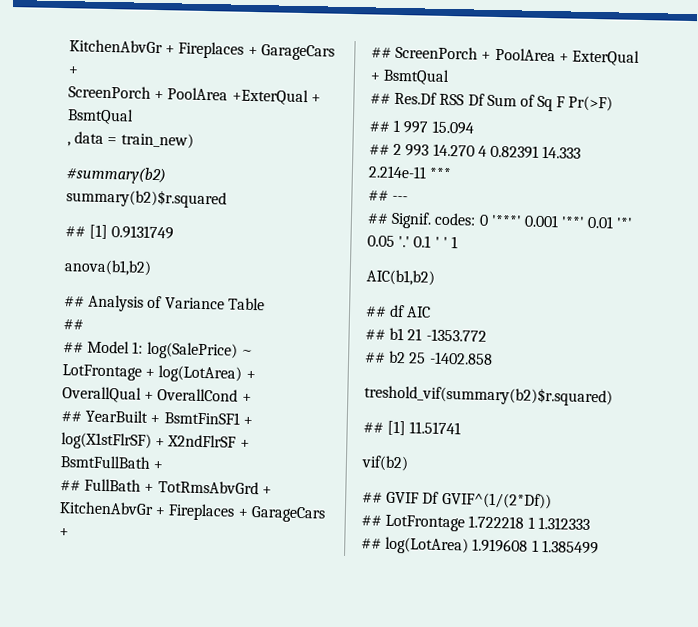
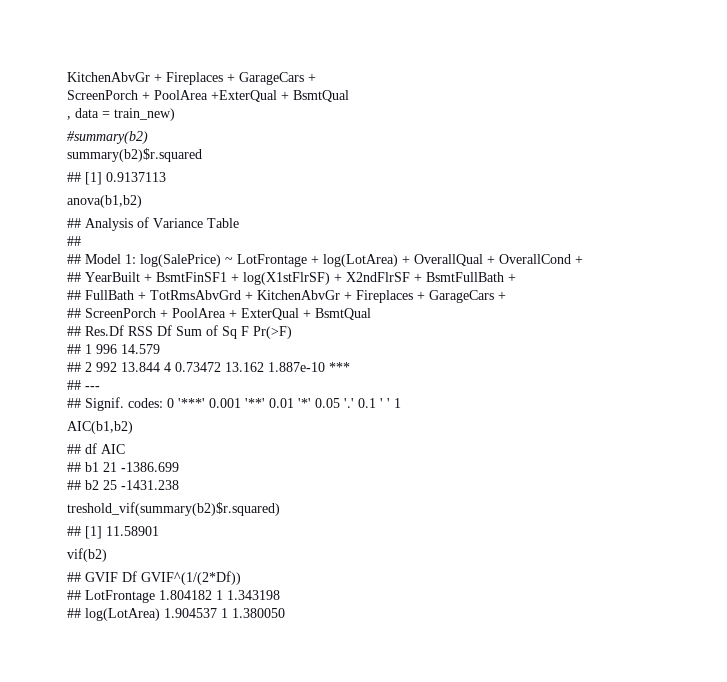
[111,225,175,240] 0.9131749 -> [106,172,166,182] 0.9137113
[403,120,474,135] 997 15.094 -> [96,344,160,354] 996 14.579
[405,143,582,159] [368,165,427,179] 993 14.270 4 0.82391 14.333 2.214e-11 -> [96,362,325,372] 992 13.844 4 0.73472 13.162 1.887e-10
[425,328,487,342] -1353.772 -> [121,462,179,472] -1386.699
[428,351,493,365] -1402.858 -> [121,480,179,490] -1431.238
[409,421,462,435] 11.51741 -> [106,526,159,536] 11.58901
[468,515,590,531] 1.722218 1 1.312333 -> [159,590,280,600] 1.804182 1 1.343198
[472,538,599,555] 1.919608 1 1.385499 -> [164,608,285,618] 1.904537 1 1.380050

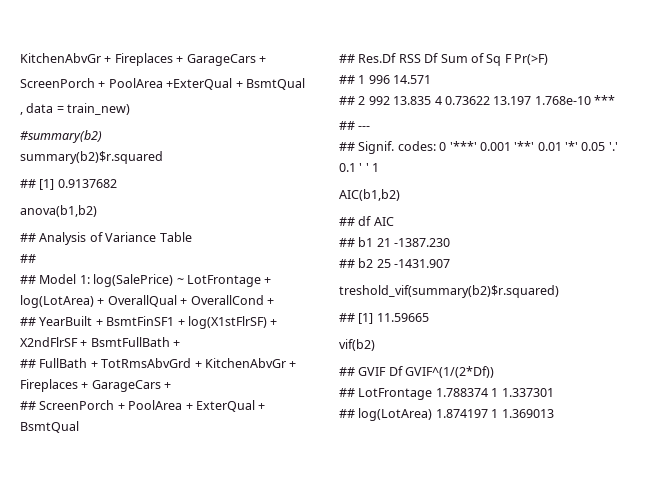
[106,172,166,182] 0.9137113 -> [57,179,117,188] 0.9137682
[121,344,160,354] 14.579 -> [393,75,432,84] 14.571
[121,362,325,372] 13.844 4 0.73472 13.162 1.887e-10 -> [393,96,591,105] 13.835 4 0.73622 13.197 1.768e-10
[121,462,179,472] -1386.699 -> [394,238,451,247] -1387.230
[121,480,179,490] -1431.238 -> [394,259,451,268] -1431.907
[106,526,159,536] 11.58901 -> [376,313,429,322] 11.59665
[159,590,280,600] 1.804182 1 1.343198 -> [435,388,554,397] 1.788374 1 1.337301
[164,608,285,618] 1.904537 1 1.380050 -> [435,409,554,418] 1.874197 1 1.369013

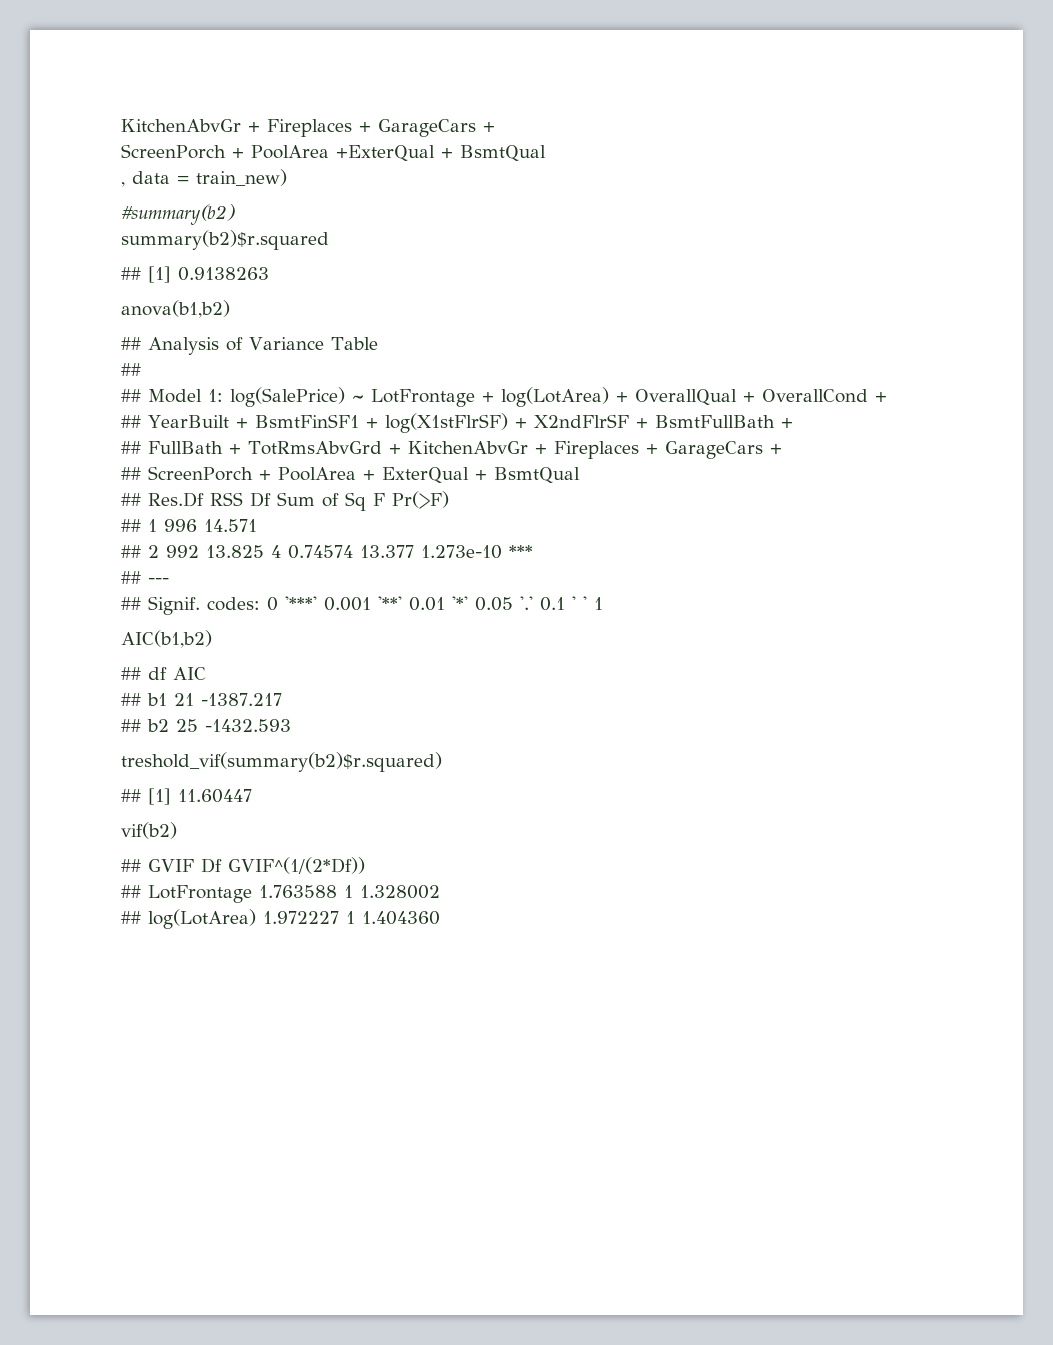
[57,179,117,188] 0.9137682 -> [178,267,269,281] 0.9138263
[393,96,591,105] 13.835 4 0.73622 13.197 1.768e-10 -> [206,545,502,559] 13.825 4 0.74574 13.377 1.273e-10
[394,238,451,247] -1387.230 -> [201,693,282,706] -1387.217
[394,259,451,268] -1431.907 -> [205,719,291,732] -1432.593
[376,313,429,322] 11.59665 -> [178,789,252,803] 11.60447
[435,388,554,397] 1.788374 1 1.337301 -> [259,885,440,899] 1.763588 1 1.328002
[435,409,554,418] 1.874197 1 1.369013 -> [263,911,440,925] 1.972227 1 1.404360

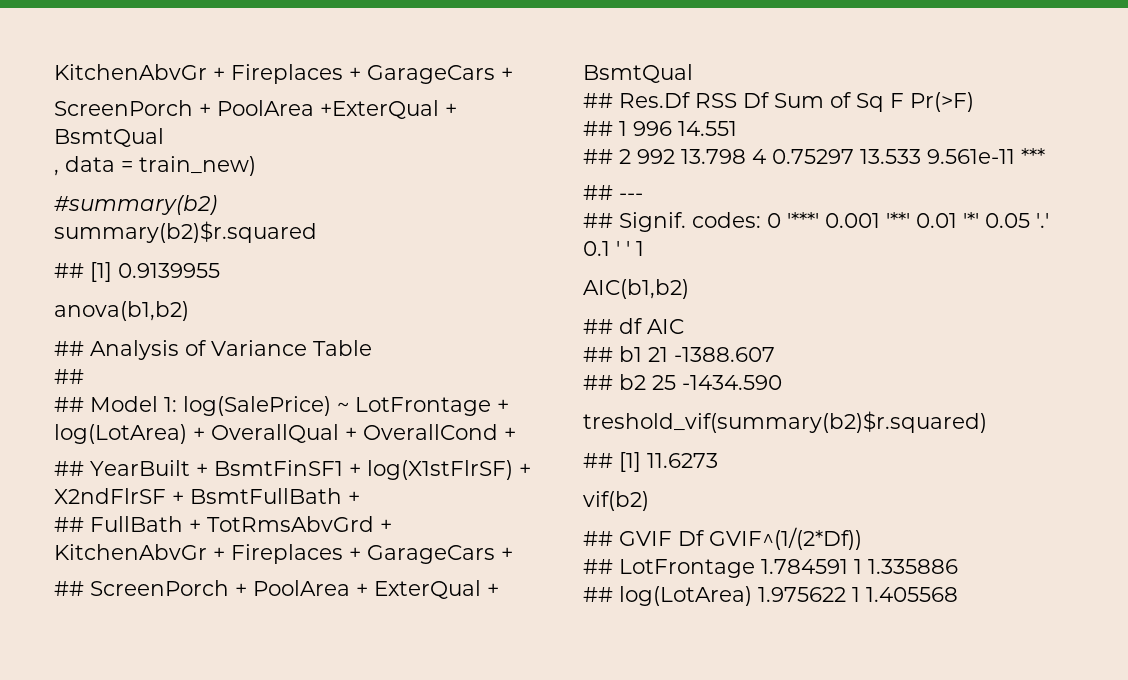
[178,267,269,281] 0.9138263 -> [118,263,220,278] 0.9139955
[204,519,257,532] 14.571 -> [678,121,737,136] 14.551
[206,545,502,559] 13.825 4 0.74574 13.377 1.273e-10 -> [681,149,1015,164] 13.798 4 0.75297 13.533 9.561e-11
[201,693,282,706] -1387.217 -> [674,347,775,362] -1388.607
[205,719,291,732] -1432.593 -> [682,375,782,390] -1434.590
[178,789,252,803] 11.60447 -> [647,453,718,468] 11.6273
[259,885,440,899] 1.763588 1 1.328002 -> [761,559,958,574] 1.784591 1 1.335886
[263,911,440,925] 1.972227 1 1.404360 -> [758,587,958,602] 1.975622 1 1.405568

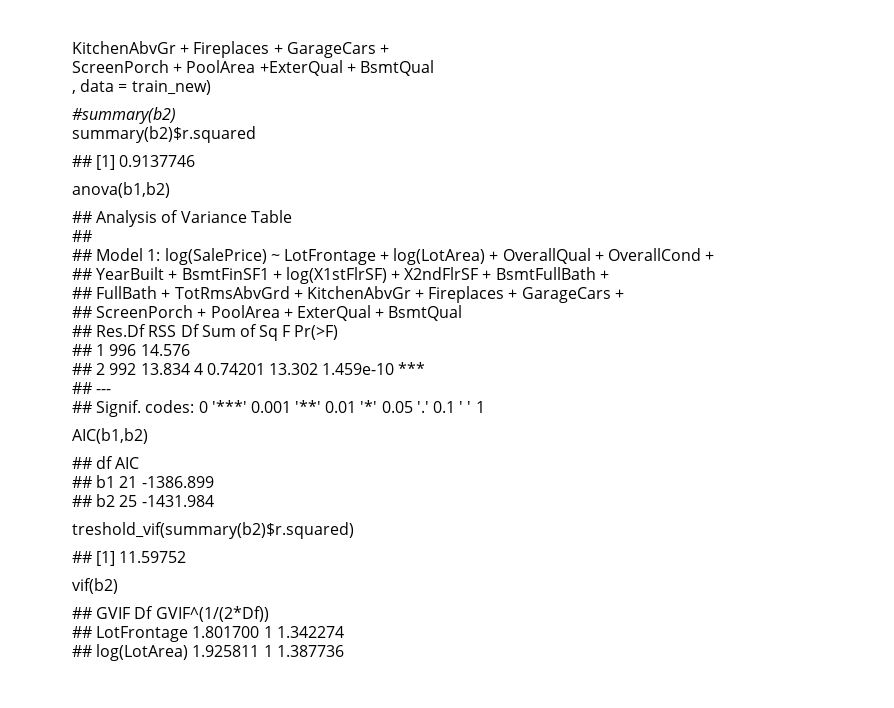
[118,263,220,278] 0.9139955 -> [119,155,196,167] 0.9137746
[678,121,737,136] 14.551 -> [140,344,190,356] 14.576
[681,149,1015,164] 13.798 4 0.75297 13.533 9.561e-11 -> [140,363,395,375] 13.834 4 0.74201 13.302 1.459e-10
[674,347,775,362] -1388.607 -> [141,476,214,488] -1386.899
[682,375,782,390] -1434.590 -> [141,495,214,507] -1431.984
[647,453,718,468] 11.6273 -> [119,551,187,563] 11.59752
[761,559,958,574] 1.784591 1 1.335886 -> [192,626,344,638] 1.801700 1 1.342274
[758,587,958,602] 1.975622 1 1.405568 -> [192,645,344,657] 1.925811 1 1.387736

